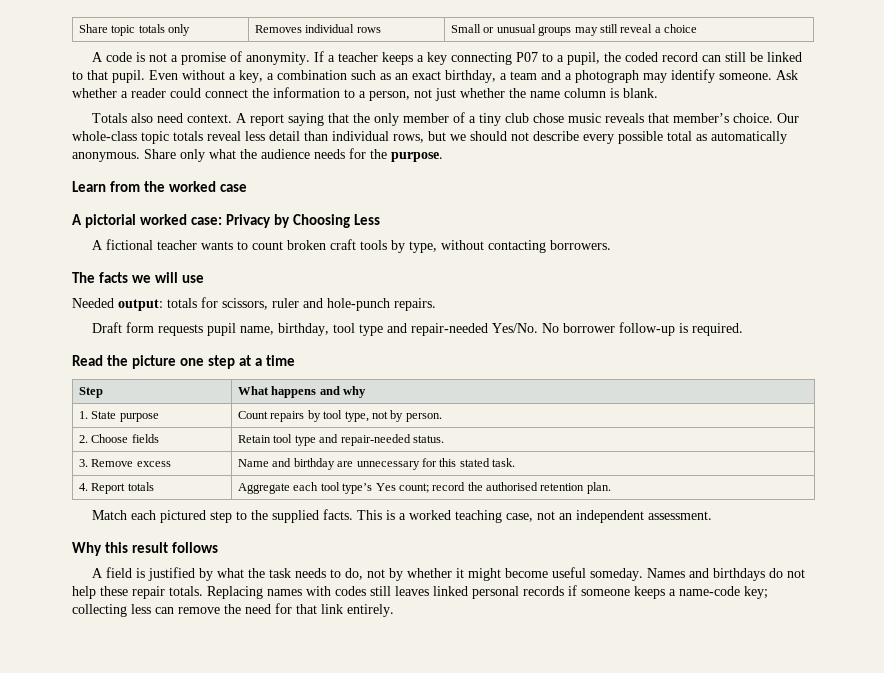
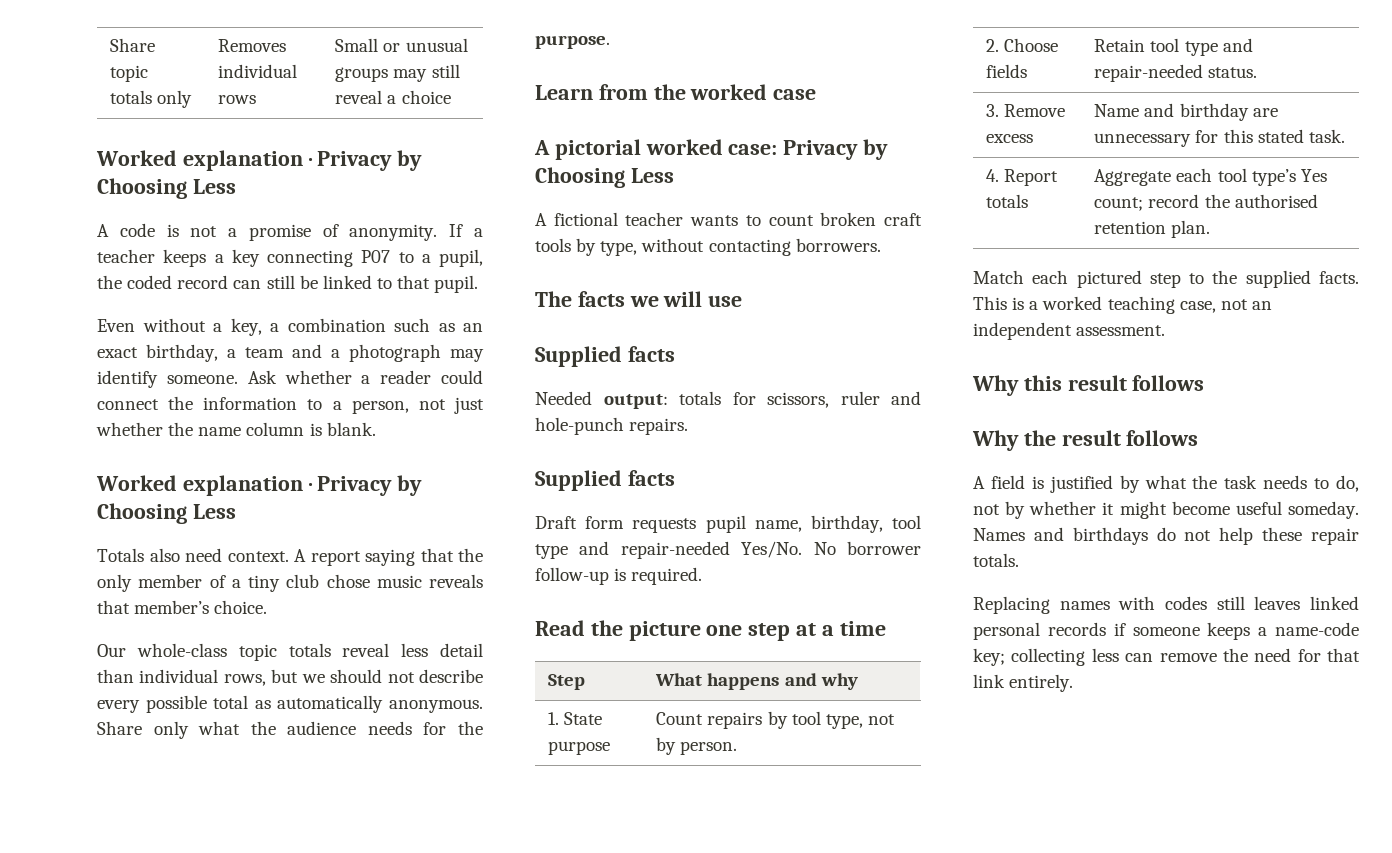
(698, 28) none -> [96,150,423,171] [97,178,236,199] // Worked explanation · Privacy by Choosing Less
(145, 76) none -> (479, 284) //
(658, 93) none -> [96,475,423,496] [97,503,236,524] // Worked explanation · Privacy by Choosing Less
(774, 118) none -> (268, 607) //
(205, 279) none -> [535,346,675,367] // Supplied facts
(436, 304) none -> [535,470,675,491] // Supplied facts
(219, 547) none -> [972,430,1199,451] // Why the result follows
(203, 591) none -> (1019, 560) //

